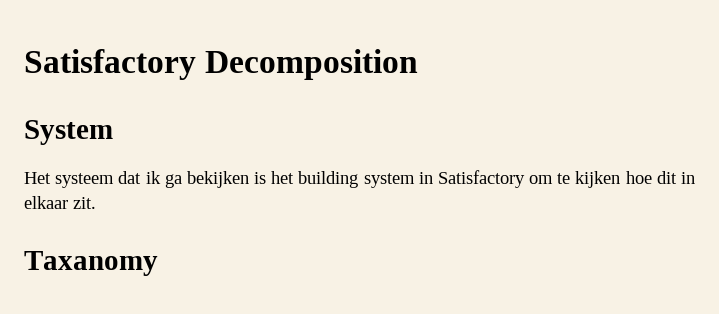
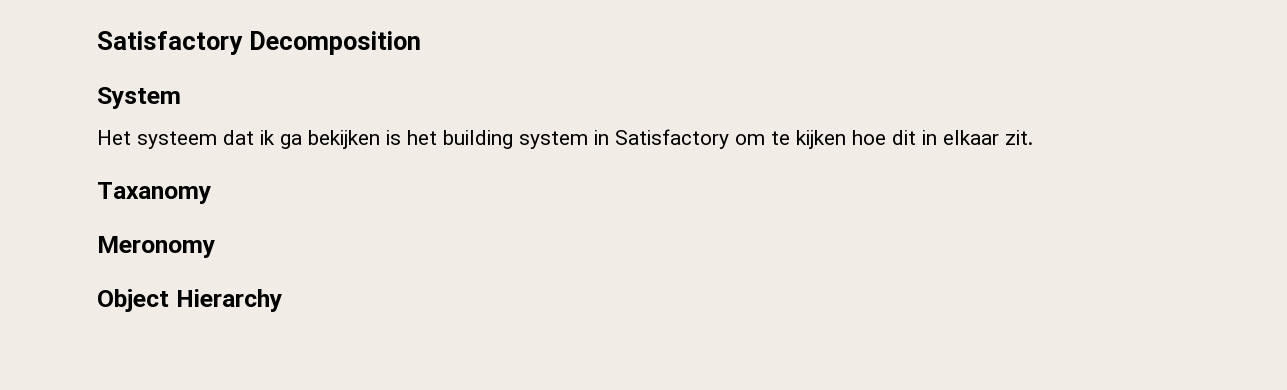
(158, 263) none -> [97,236,215,258] [97,289,282,312] // Meronomy // Object Hierarchy

